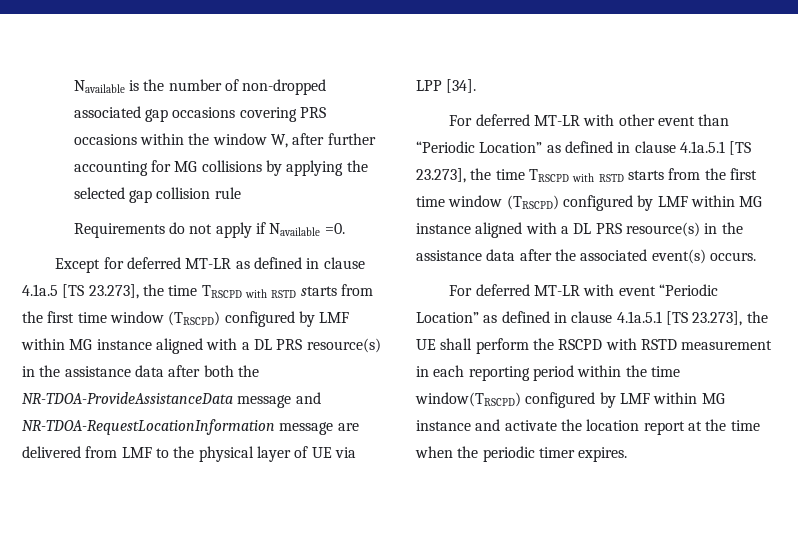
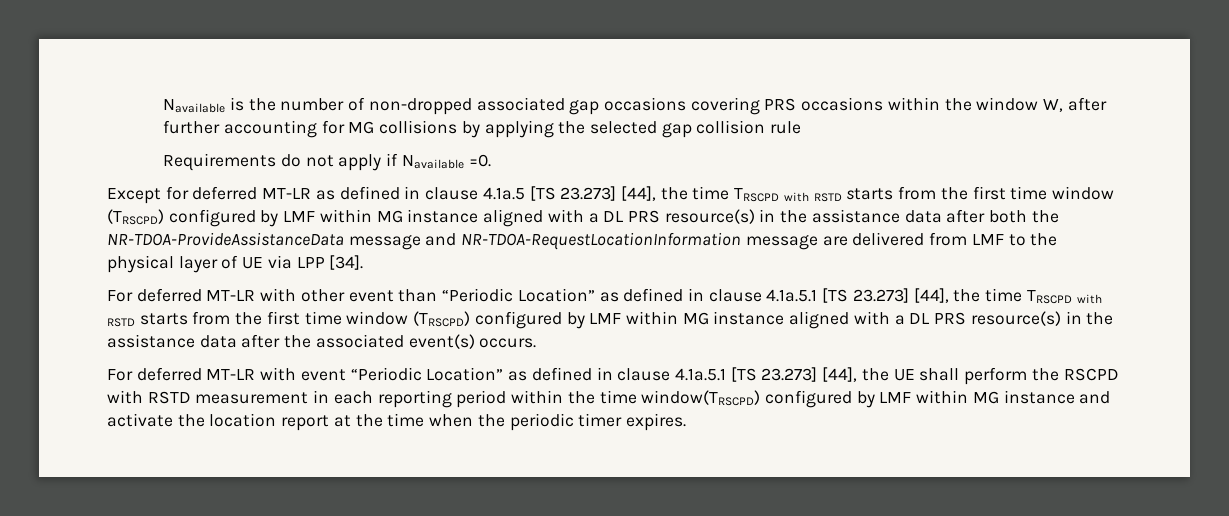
[88,284,139,299] 23.273], -> [560,186,656,201] 23.273] [44],
[416,168,466,183] 23.273], -> [852,288,949,303] 23.273] [44],
[692,311,743,326] 23.273], -> [761,367,858,382] 23.273] [44],

